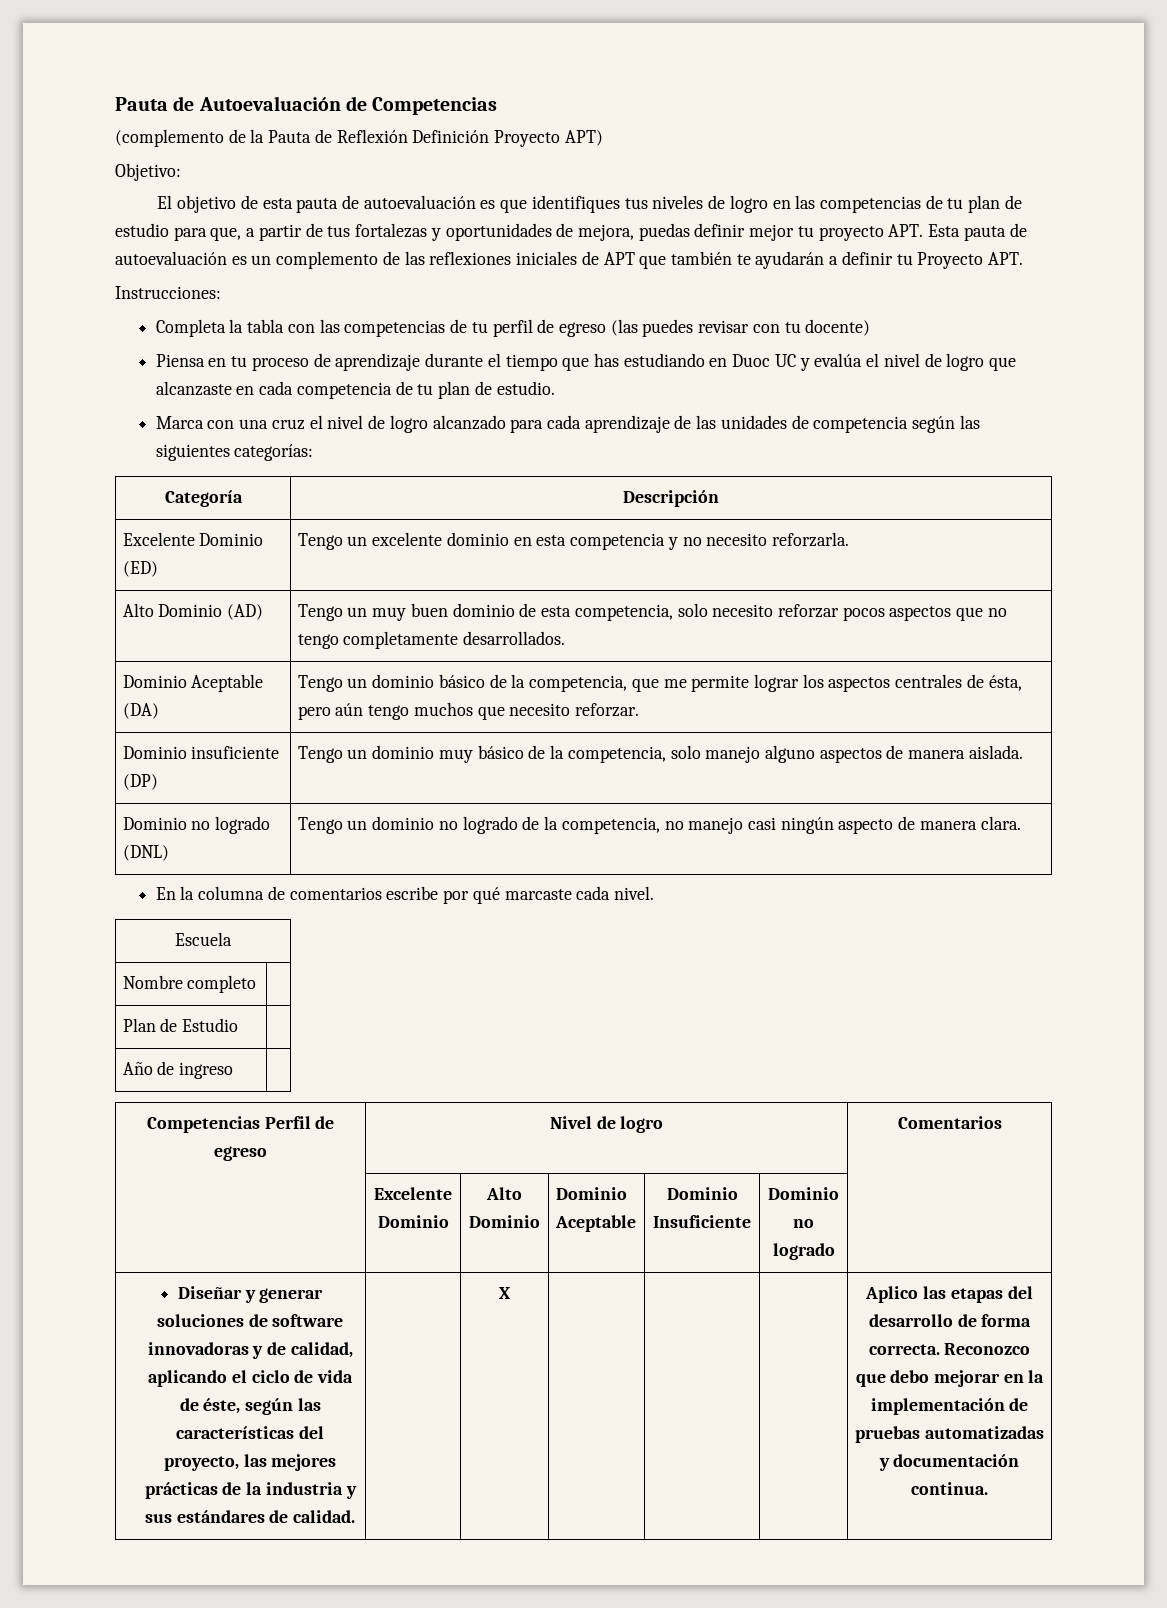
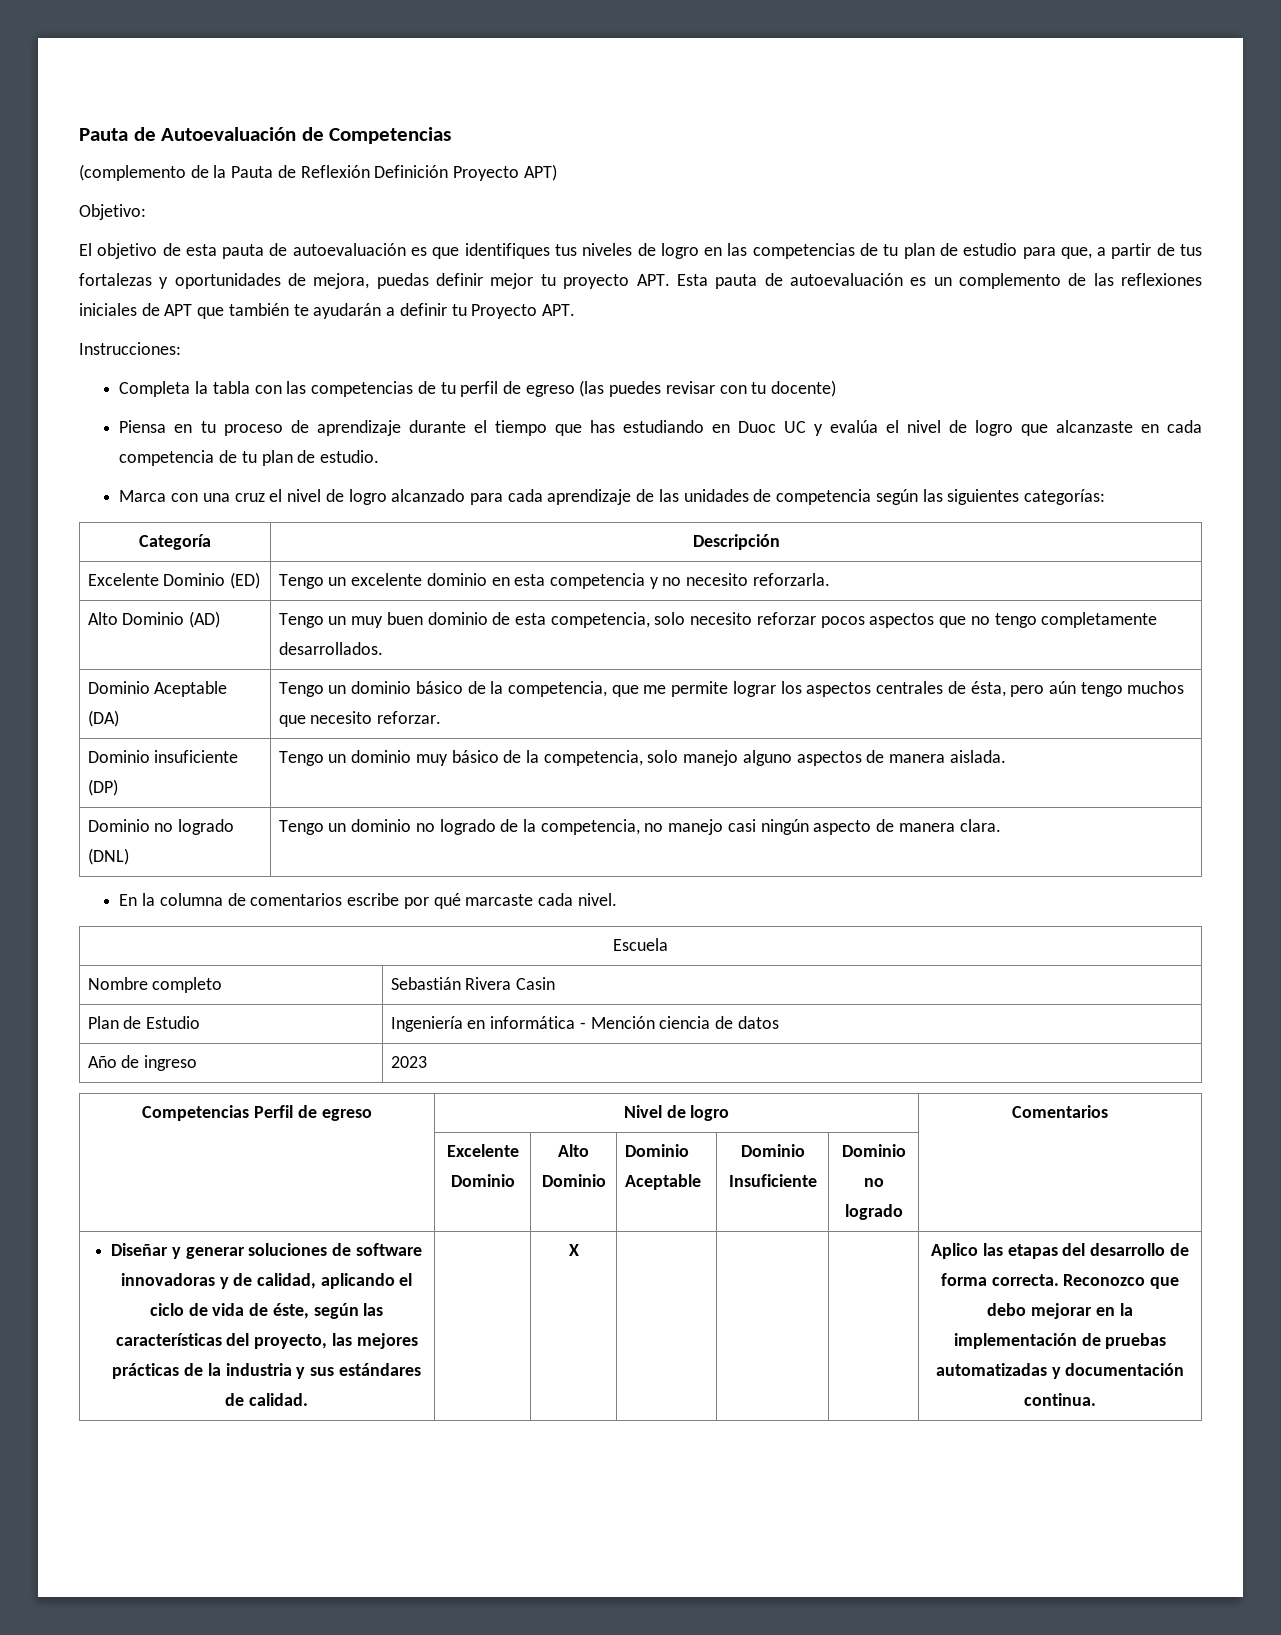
(257, 984) none -> [390,977,556,990] Sebastián Rivera Casin
(239, 1025) none -> [390,1016,779,1032] Ingeniería en informática - Mención ciencia de datos
(234, 1070) none -> [390,1056,427,1068] 2023

